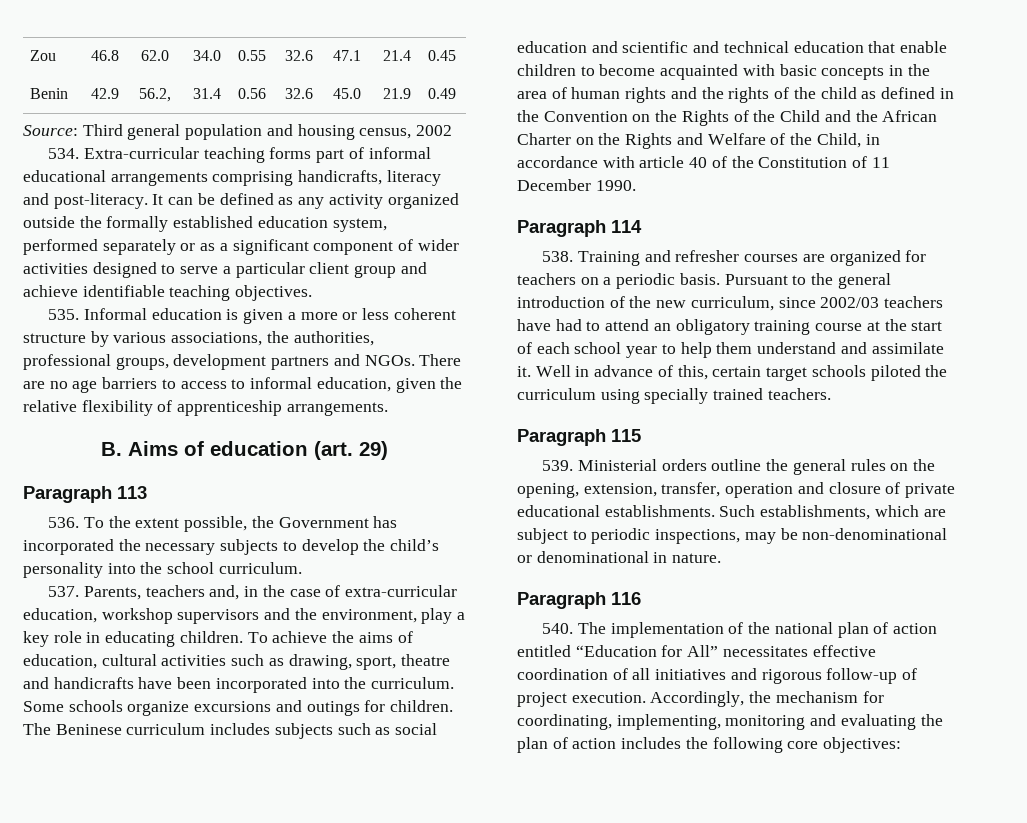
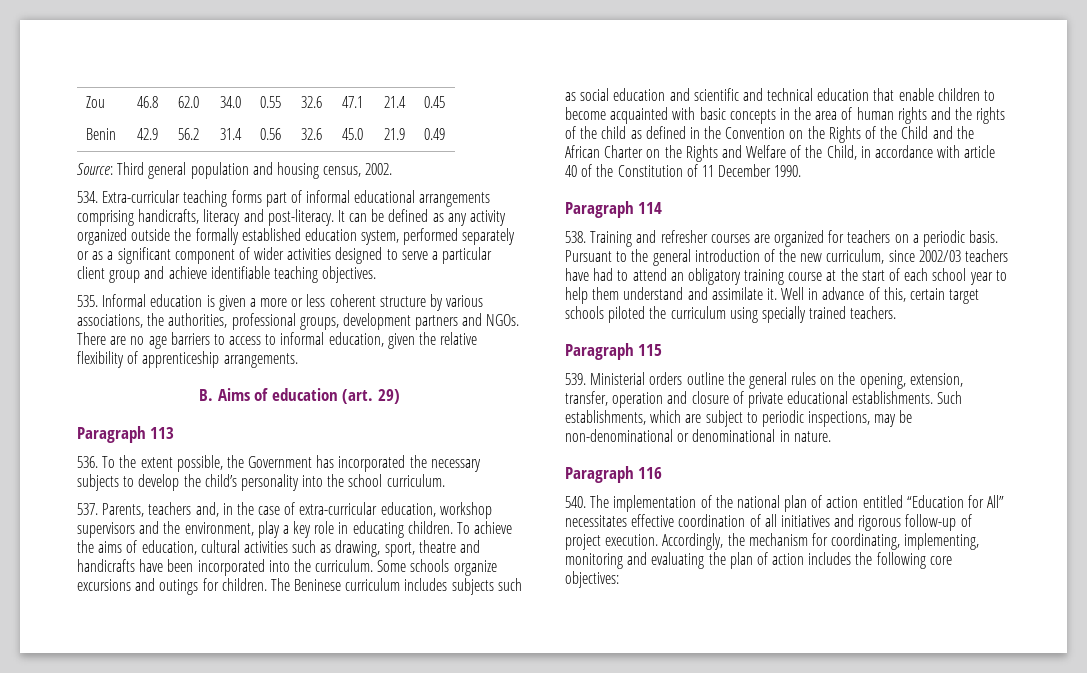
[138,88,171,102] 56.2, -> [177,128,199,140] 56.2
[416,125,453,136] 2002 -> [365,163,393,175] 2002.

